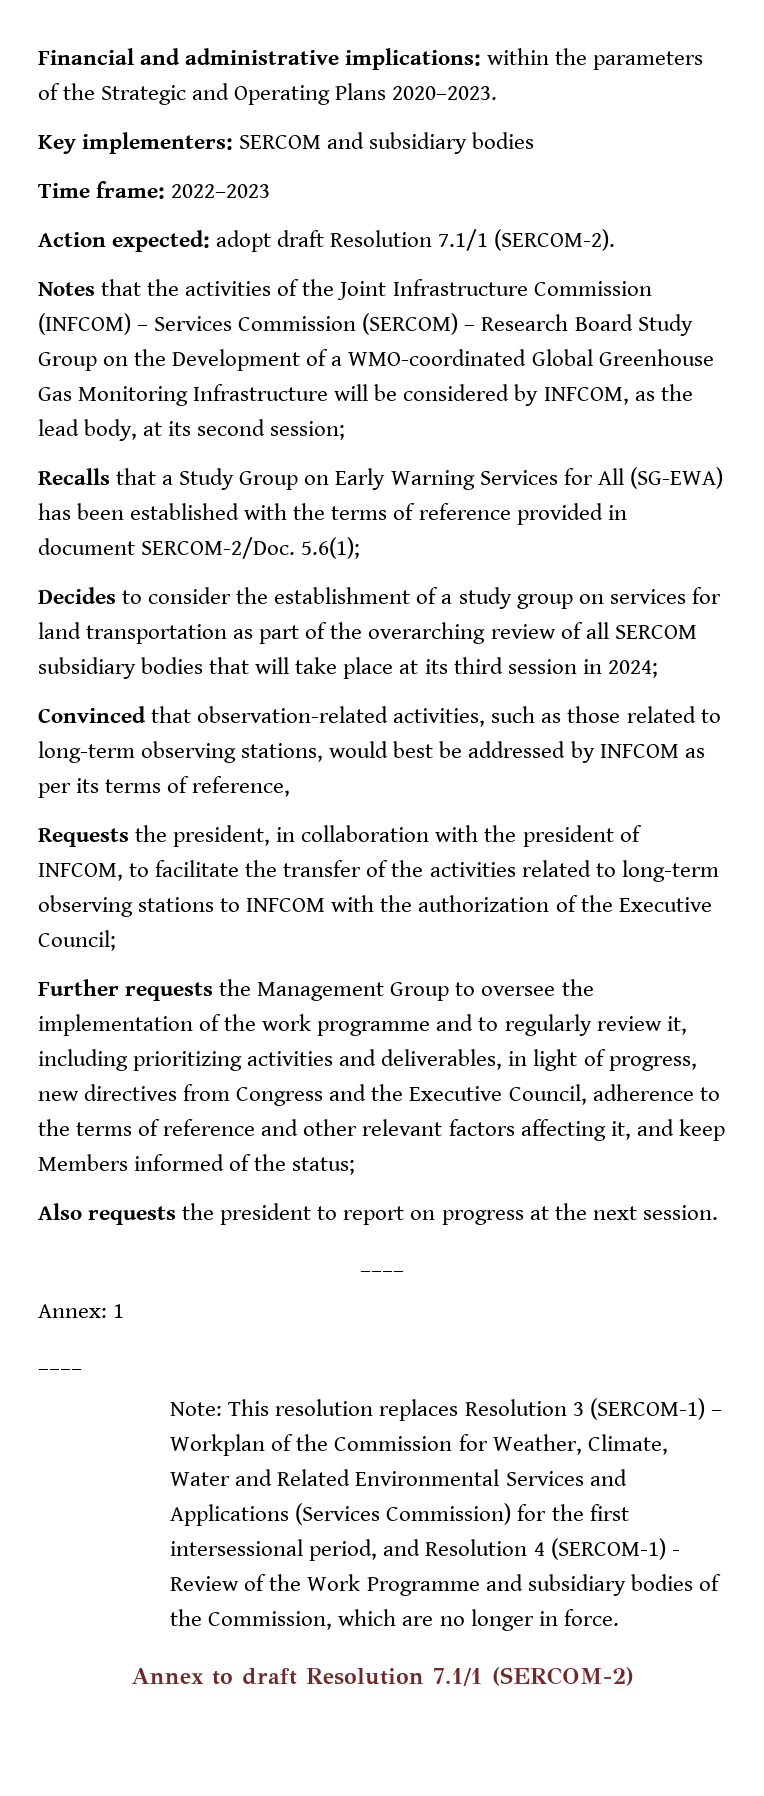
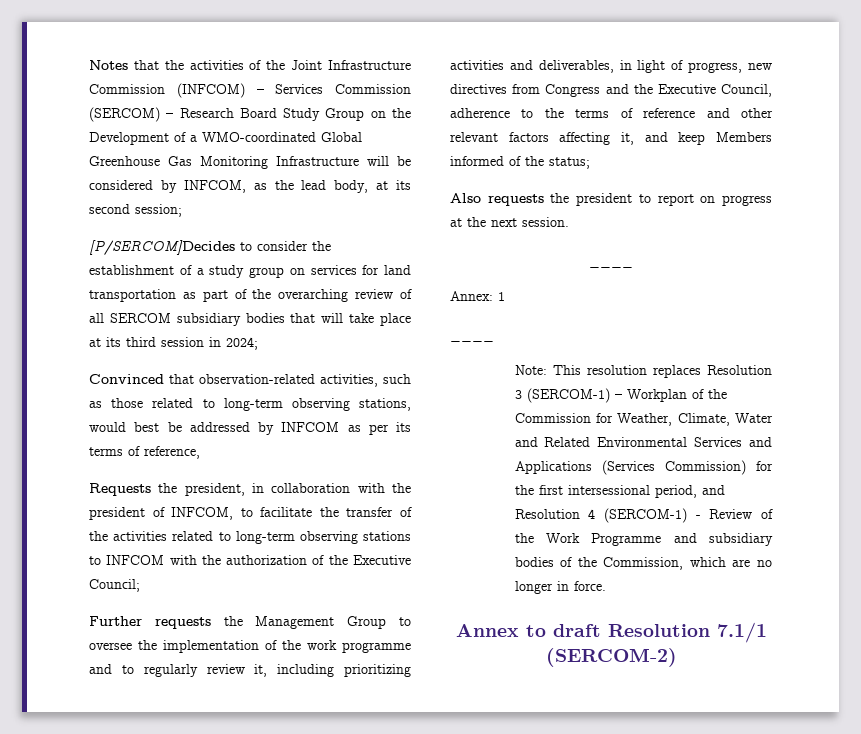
[38,48,704,70] [38,83,498,105] [38,132,535,154] [38,181,271,199] [38,229,616,252] Financial and administrative implications: within the parameters of the Strategic and Operating Plans 2020–2023. // Key implementers: SERCOM and subsidiary bodies // Time frame: 2022–2023 // Action expected: adopt draft Resolution 7.1/1 (SERCOM-2). // -> (89, 65) none
[38,467,723,490] [38,503,627,525] [38,537,361,559] [38,587,116,604] Recalls that a Study Group on Early Warning Services for All (SG-EWA) has been established with the terms of reference provided in document SERCOM-2/Doc. 5.6(1); // Decides -> [89,240,235,255] [P/SERCOM]Decides

